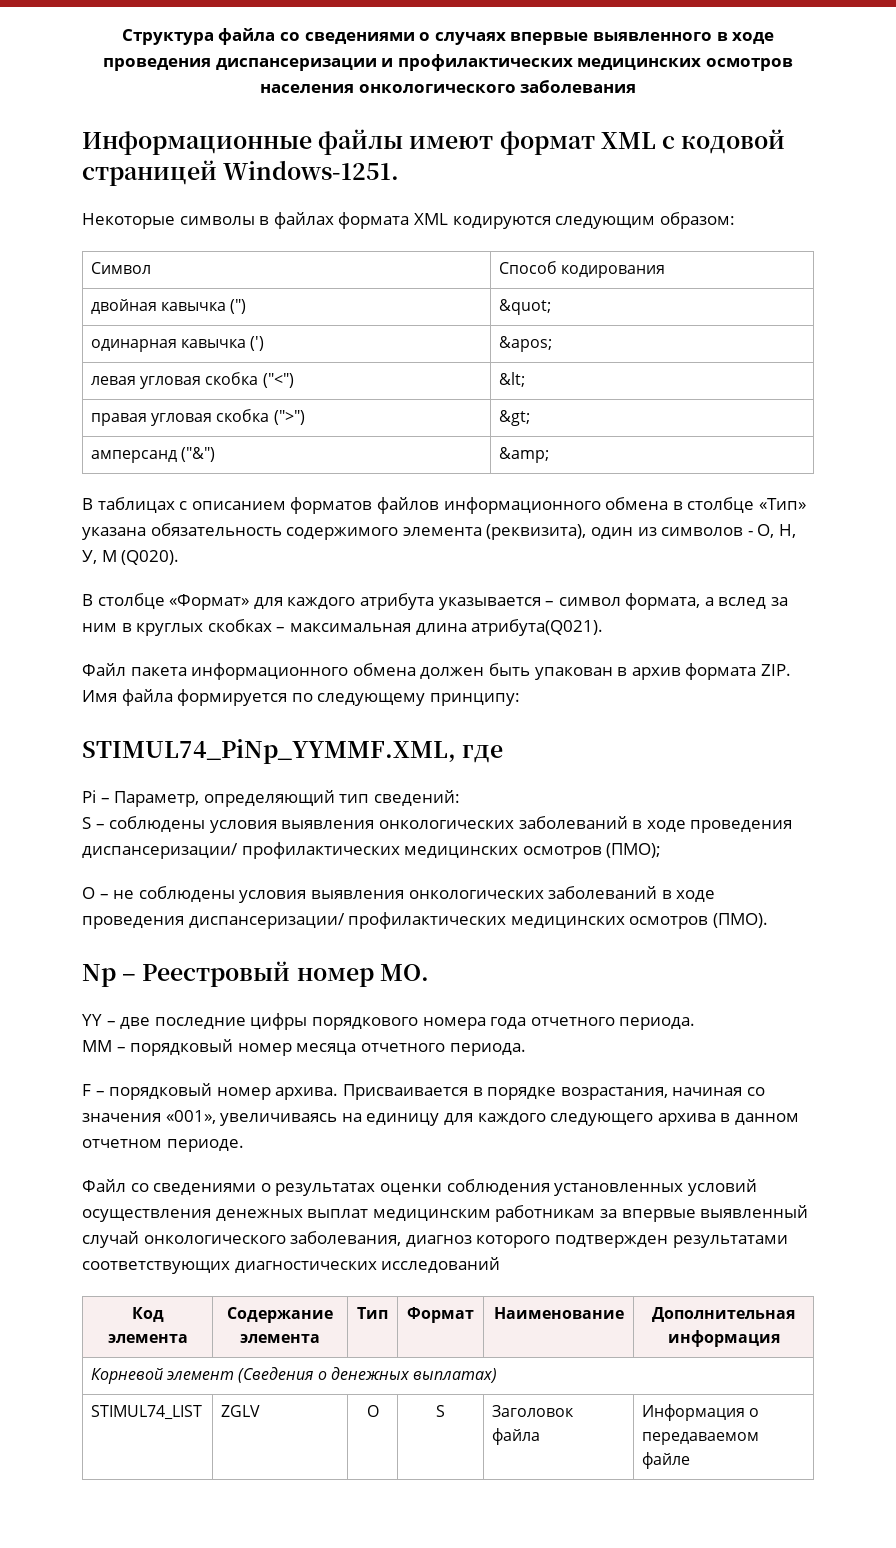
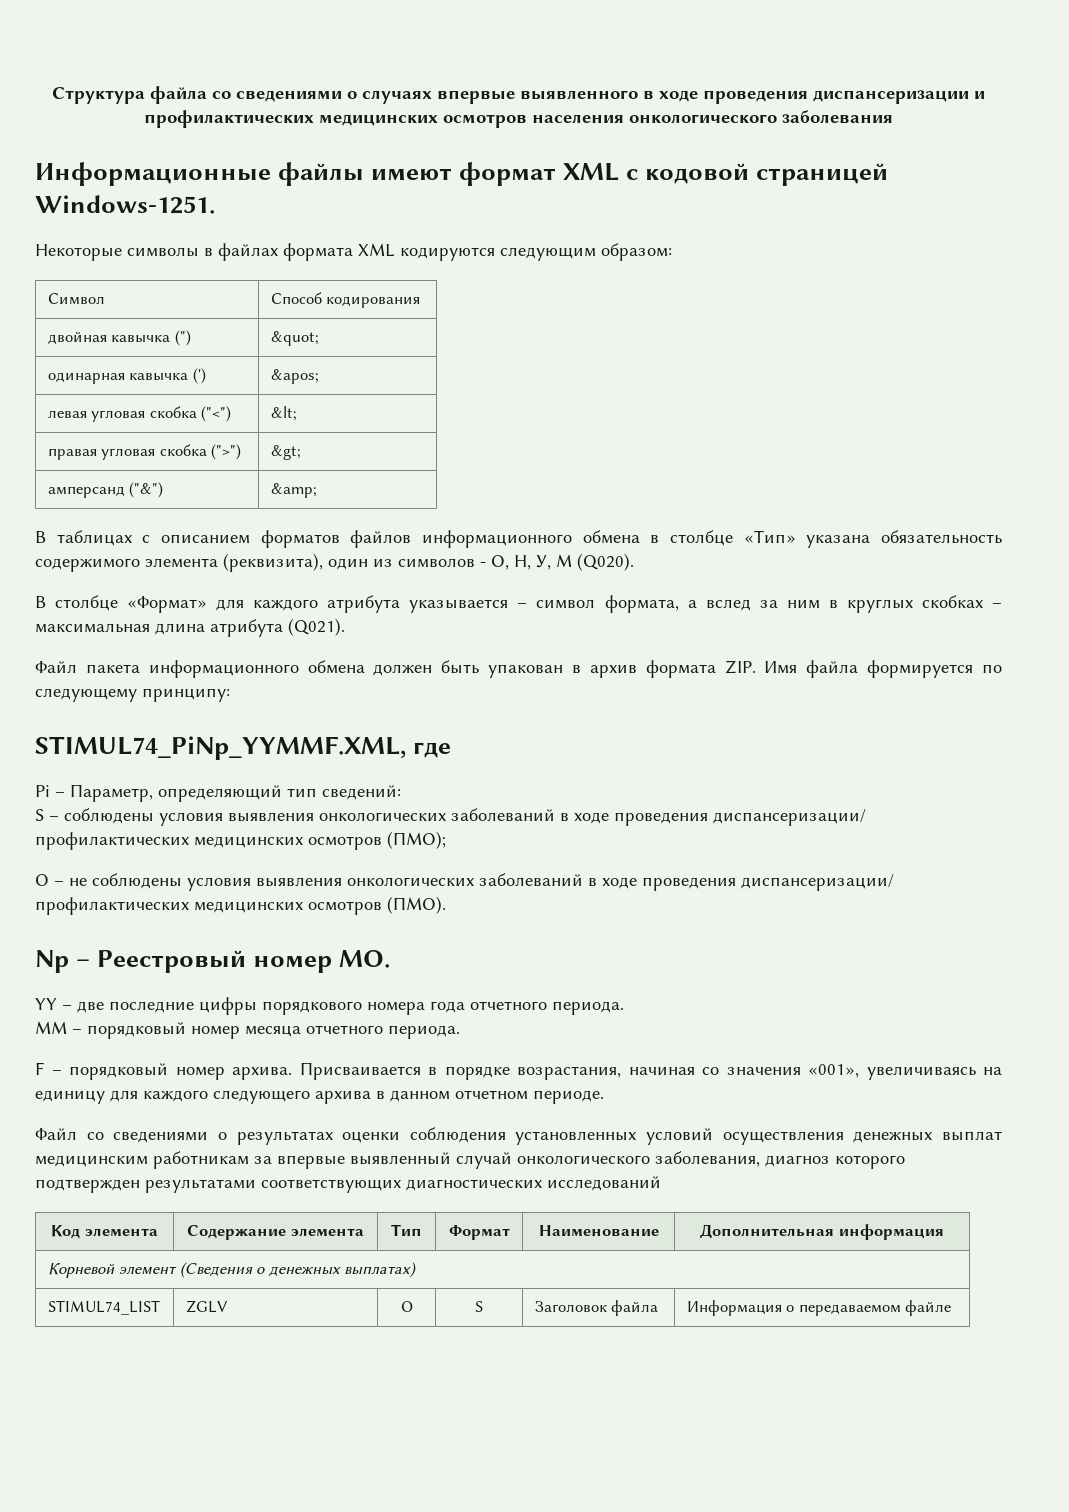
[471,619,604,636] атрибута(Q021). -> [210,618,345,637] атрибута (Q021).

